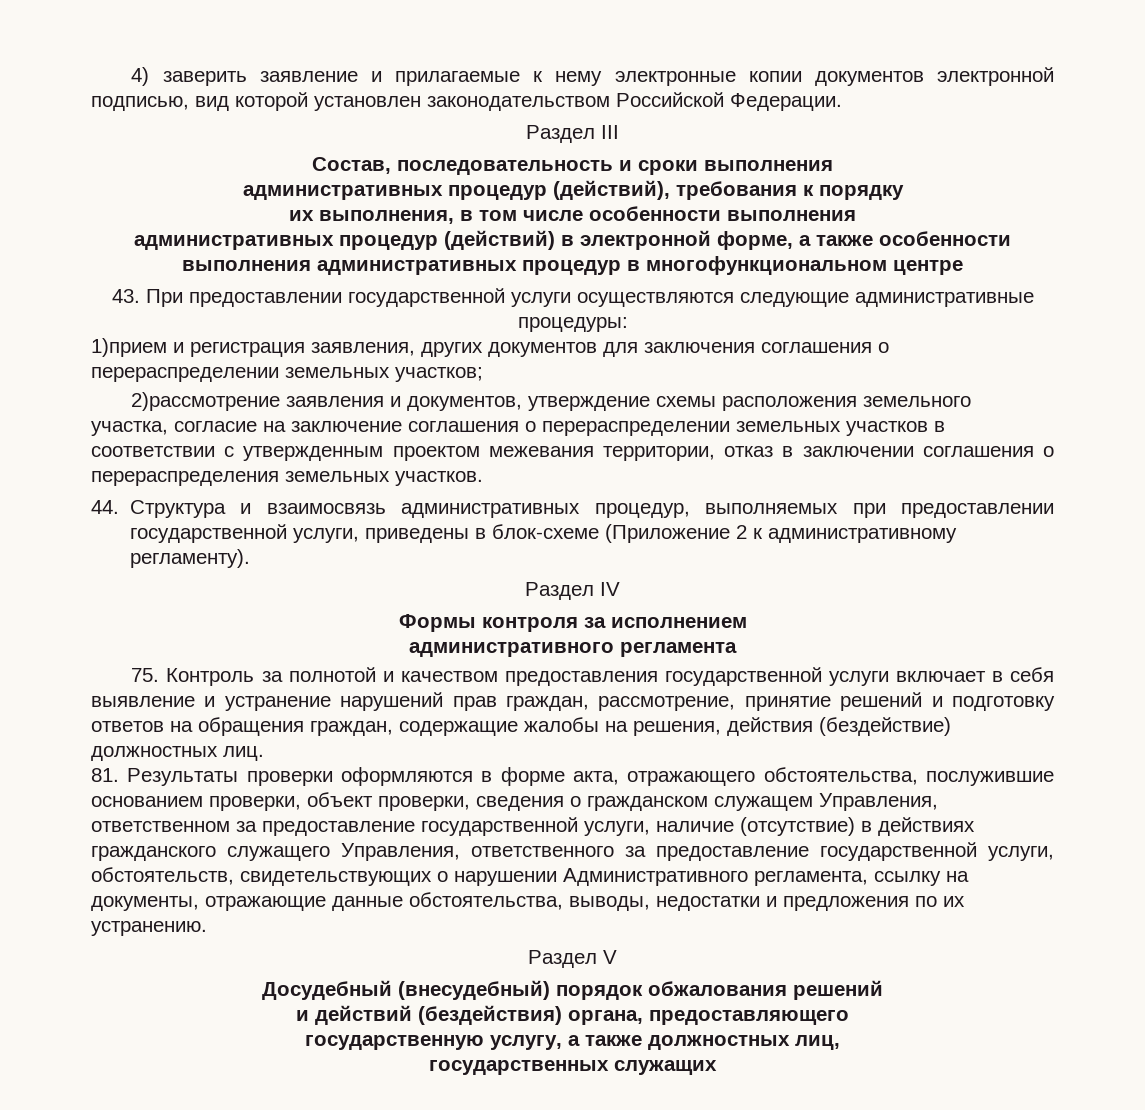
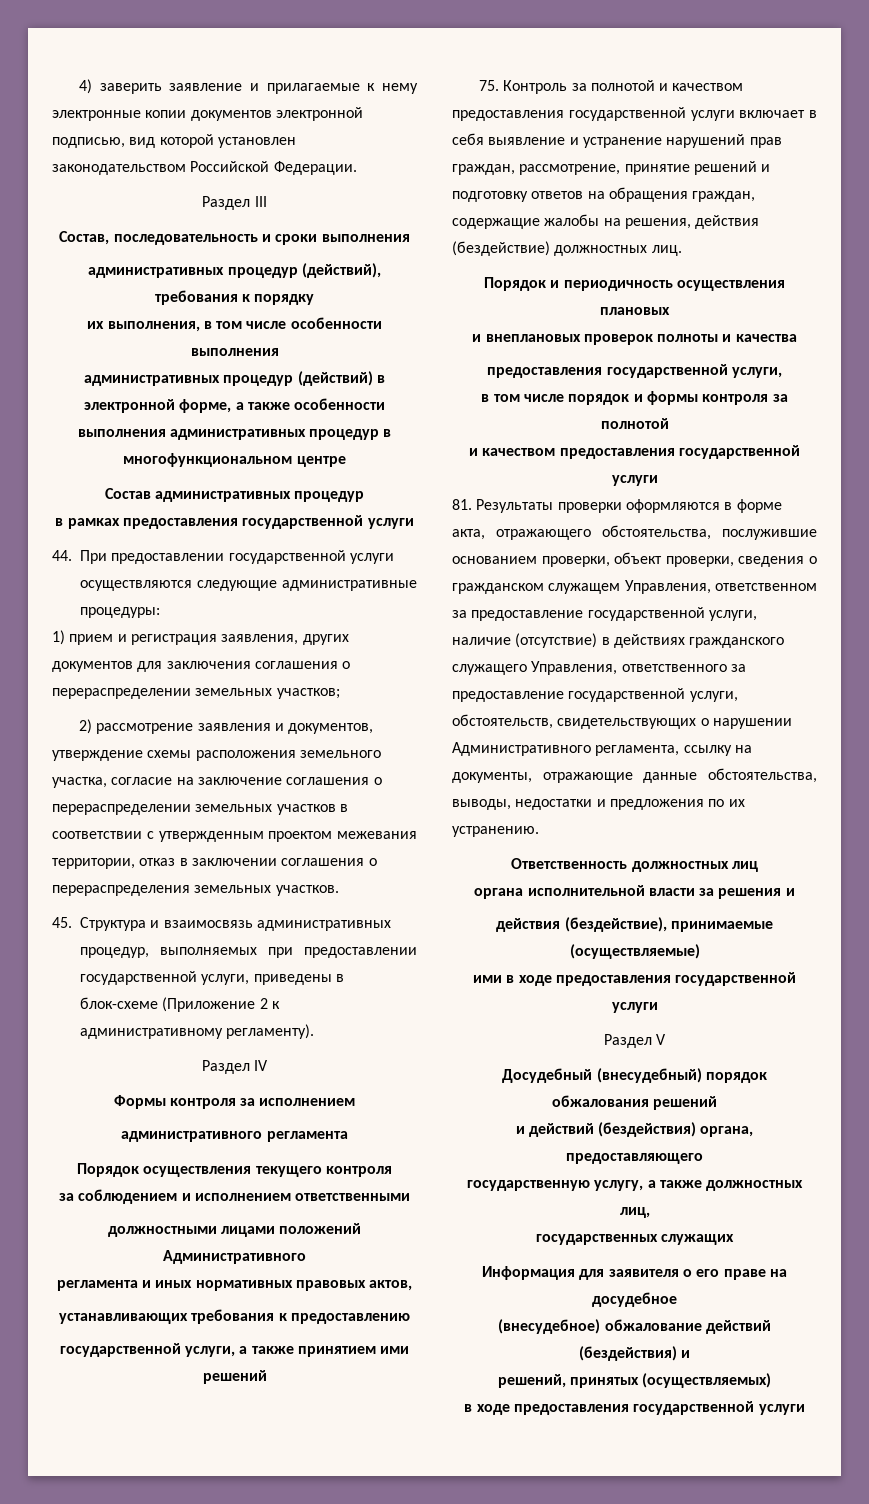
[111,289,140,303] 43. -> [104,488,365,502] [55,515,414,529] [52,550,72,561] Состав административных процедур // в рамках предоставления государственной услуги // 44.
[91,338,167,357] 1)прием -> [52,630,114,645] 1) прием
[131,392,281,411] 2)рассмотрение -> [78,719,194,734] 2) рассмотрение
[91,500,119,514] 44. -> [52,917,72,928] 45.
(737, 649) none -> [77,1163,392,1177] [58,1189,411,1204] [107,1223,362,1237] [163,1250,306,1264] [56,1280,413,1291] [59,1309,410,1324] [59,1343,410,1357] [202,1370,267,1384] // Порядок осуществления текущего контроля // за соблюдением и исполнением ответственными // должностными лицами положений Административного // регламента и иных нормативных правовых актов, // устанавливающих требования к предоставлению // государственной услуги, а также принятием ими решений
(264, 753) none -> [484,277,785,291] [600,307,670,315] [472,334,797,345] [487,364,782,378] [481,391,788,405] [600,418,669,429] [469,445,800,459] [611,475,658,486] // Порядок и периодичность осуществления плановых // и внеплановых проверок полноты и качества // предоставления государственной услуги, // в том числе порядок и формы контроля за полнотой // и качеством предоставления государственной услуги
(207, 928) none -> [511,858,758,872] [474,885,795,899] [496,917,773,932] [569,944,700,959] [472,972,797,986] [611,1002,658,1013] // Ответственность должностных лиц // органа исполнительной власти за решения и // действия (бездействие), принимаемые (осуществляемые) // ими в ходе предоставления государственной услуги
(717, 1067) none -> [482,1266,787,1280] [592,1292,677,1307] [498,1319,771,1334] [578,1346,691,1361] [497,1373,772,1388] [464,1401,805,1415] // Информация для заявителя о его праве на досудебное // (внесудебное) обжалование действий (бездействия) и // решений, принятых (осуществляемых) // в ходе предоставления государственной услуги

